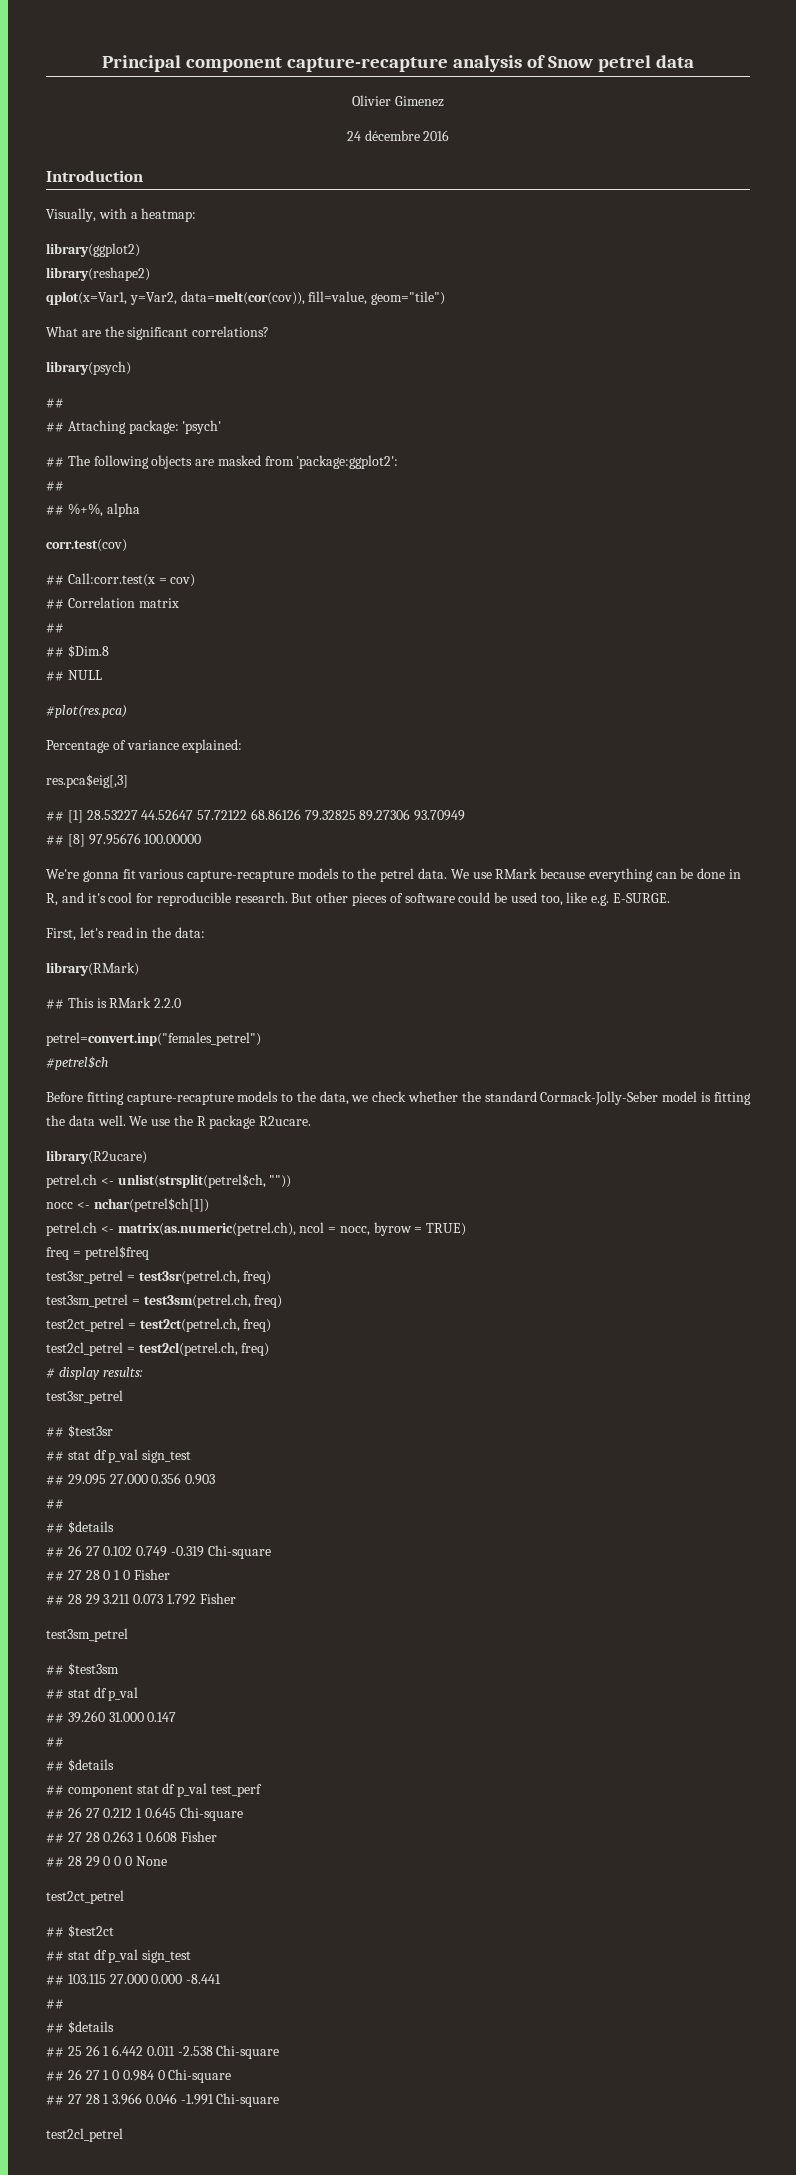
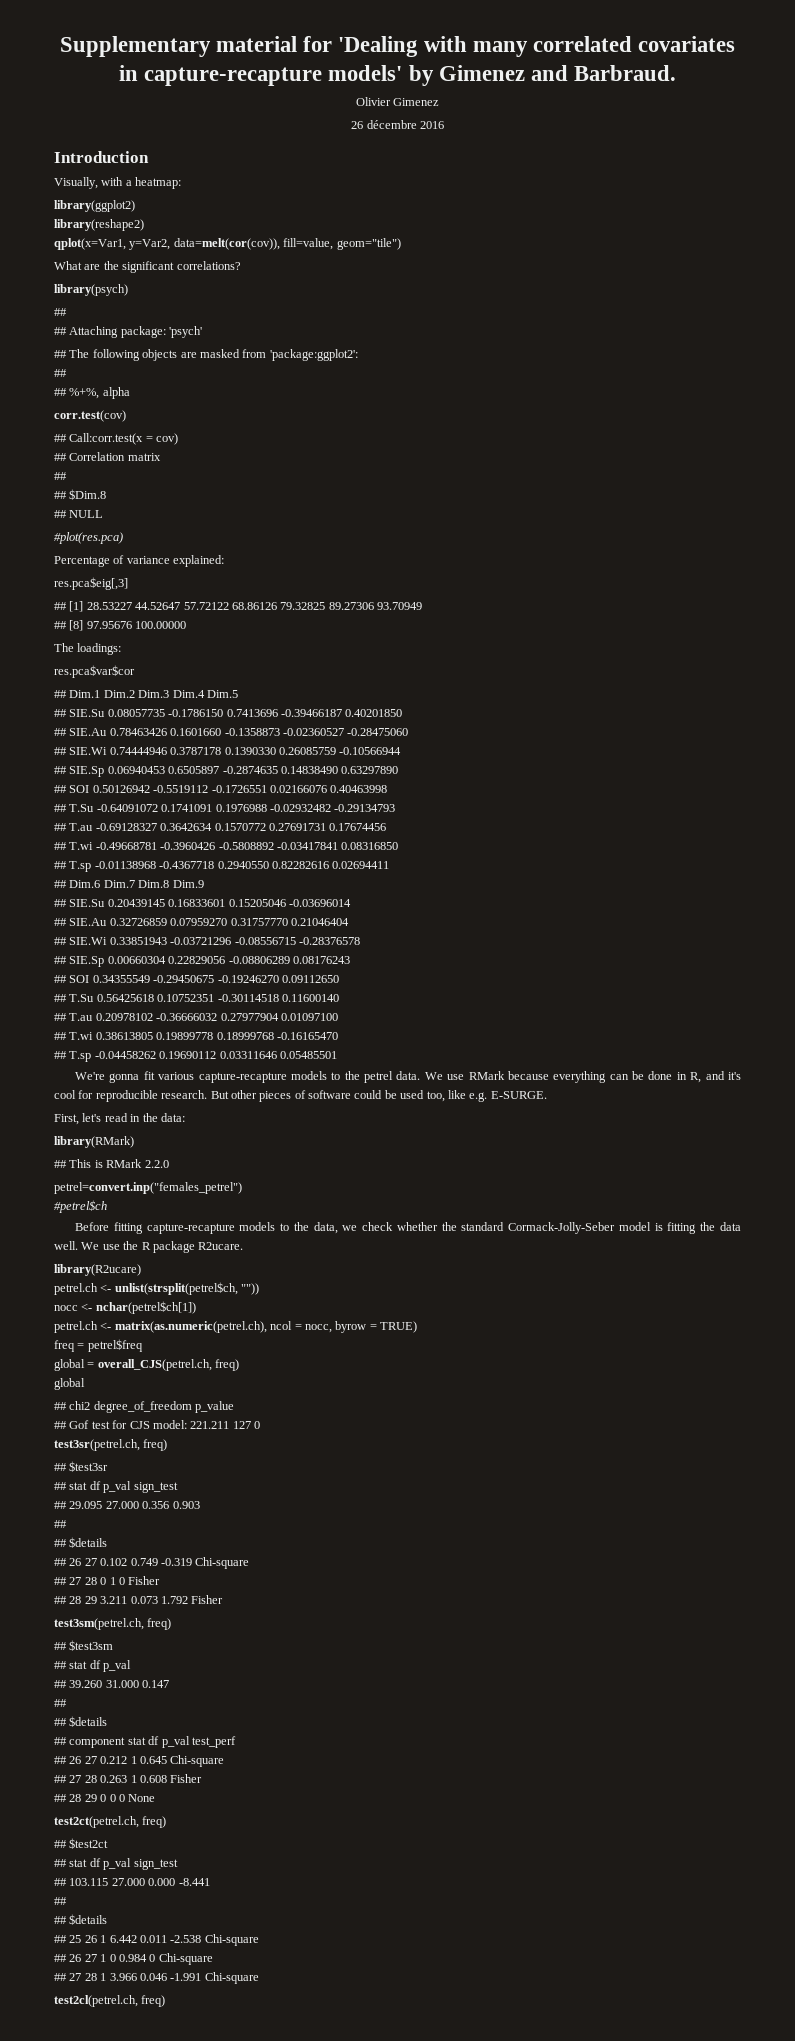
[101,55,695,72] Principal component capture-recapture analysis of Snow petrel data -> [60,36,735,57] [119,65,676,86] Supplementary material for 'Dealing with many correlated covariates in capture-recapture models' by Gimenez and Barbraud.
[346,131,361,141] 24 -> [351,121,364,129] 26
(202, 839) none -> [54,643,122,655] [54,665,135,678] [54,690,238,698] [54,709,403,717] [54,728,409,736] [54,747,402,755] [54,766,399,777] [54,785,388,793] [54,804,396,812] [54,823,387,831] [54,842,399,850] [54,861,390,872] [54,880,204,888] [54,899,351,907] [54,918,349,926] [54,937,360,945] [54,956,350,967] [54,975,339,983] [54,994,339,1002] [54,1013,338,1021] [54,1032,338,1040] [54,1051,337,1062] // The loadings: // res.pca$var$cor // ## Dim.1 Dim.2 Dim.3 Dim.4 Dim.5 // ## SIE.Su 0.08057735 -0.1786150 0.7413696 -0.39466187 0.40201850 // ## SIE.Au 0.78463426 0.1601660 -0.1358873 -0.02360527 -0.28475060 // ## SIE.Wi 0.74444946 0.3787178 0.1390330 0.26085759 -0.10566944 // ## SIE.Sp 0.06940453 0.6505897 -0.2874635 0.14838490 0.63297890 // ## SOI 0.50126942 -0.5519112 -0.1726551 0.02166076 0.40463998 // ## T.Su -0.64091072 0.1741091 0.1976988 -0.02932482 -0.29134793 // ## T.au -0.69128327 0.3642634 0.1570772 0.27691731 0.17674456 // ## T.wi -0.49668781 -0.3960426 -0.5808892 -0.03417841 0.08316850 // ## T.sp -0.01138968 -0.4367718 0.2940550 0.82282616 0.02694411 // ## Dim.6 Dim.7 Dim.8 Dim.9 // ## SIE.Su 0.20439145 0.16833601 0.15205046 -0.03696014 // ## SIE.Au 0.32726859 0.07959270 0.31757770 0.21046404 // ## SIE.Wi 0.33851943 -0.03721296 -0.08556715 -0.28376578 // ## SIE.Sp 0.00660304 0.22829056 -0.08806289 0.08176243 // ## SOI 0.34355549 -0.29450675 -0.19246270 0.09112650 // ## T.Su 0.56425618 0.10752351 -0.30114518 0.11600140 // ## T.au 0.20978102 -0.36666032 0.27977904 0.01097100 // ## T.wi 0.38613805 0.19899778 0.18999768 -0.16165470 // ## T.sp -0.04458262 0.19690112 0.03311646 0.05485501
[46,1270,272,1284] [46,1294,283,1308] [46,1318,272,1332] [46,1342,270,1356] [46,1367,143,1380] [46,1390,123,1404] test3sr_petrel = test3sr(petrel.ch, freq) // test3sm_petrel = test3sm(petrel.ch, freq) // test2ct_petrel = test2ct(petrel.ch, freq) // test2cl_petrel = test2cl(petrel.ch, freq) // # display results: // test3sr_petrel -> [54,1359,240,1371] [54,1378,85,1390] [54,1401,235,1413] [54,1420,260,1429] [54,1439,168,1451] global = overall_CJS(petrel.ch, freq) // global // ## chi2 degree_of_freedom p_value // ## Gof test for CJS model: 221.211 127 0 // test3sr(petrel.ch, freq)
[46,1628,128,1642] test3sm_petrel -> [54,1618,172,1630] test3sm(petrel.ch, freq)
[46,1890,124,1904] test2ct_petrel -> [54,1816,167,1828] test2ct(petrel.ch, freq)
[46,2128,123,2142] test2cl_petrel -> [54,1995,166,2007] test2cl(petrel.ch, freq)

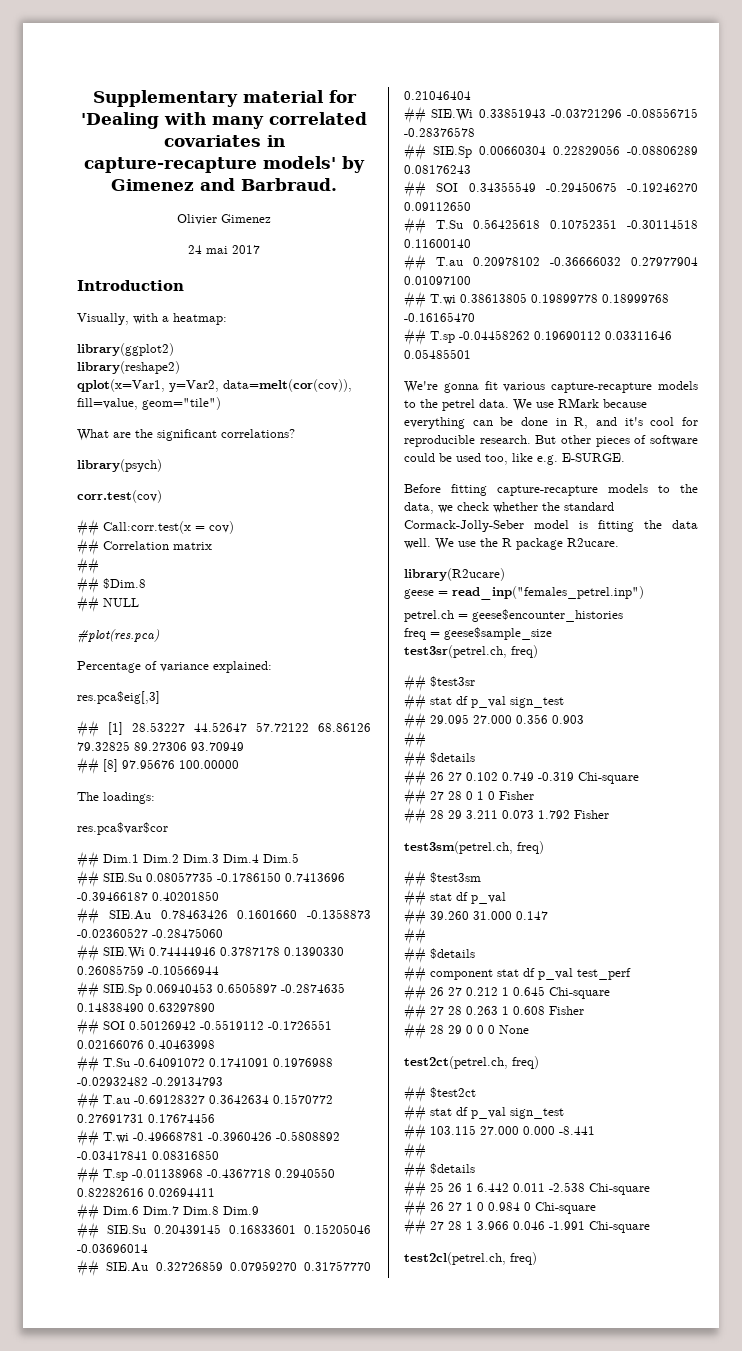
[351,120,444,129] 26 décembre 2016 -> [188,245,260,254] 24 mai 2017
[54,308,67,316] [54,326,203,338] [54,349,358,361] [54,369,67,377] [54,387,130,399] // ## // ## Attaching package: 'psych' // ## The following objects are masked from 'package:ggplot2': // ## // ## %+%, alpha -> (162, 465) none
[54,1113,185,1125] [54,1136,134,1148] [54,1159,169,1168] [54,1182,242,1194] [54,1200,107,1213] // First, let's read in the data: // library(RMark) // ## This is RMark 2.2.0 // petrel=convert.inp("females_petrel") // #petrel$ch -> (625, 457) none
[54,1282,260,1295] [54,1301,196,1314] [54,1321,417,1333] [54,1339,143,1352] [54,1359,240,1371] [54,1378,85,1390] [54,1401,235,1413] [54,1420,260,1429] petrel.ch <- unlist(strsplit(petrel$ch, "")) // nocc <- nchar(petrel$ch[1]) // petrel.ch <- matrix(as.numeric(petrel.ch), ncol = nocc, byrow = TRUE) // freq = petrel$freq // global = overall_CJS(petrel.ch, freq) // global // ## chi2 degree_of_freedom p_value // ## Gof test for CJS model: 221.211 127 0 -> [404,586,644,600] [404,609,623,622] [404,627,552,640] geese = read_inp("females_petrel.inp") // petrel.ch = geese$encounter_histories // freq = geese$sample_size

